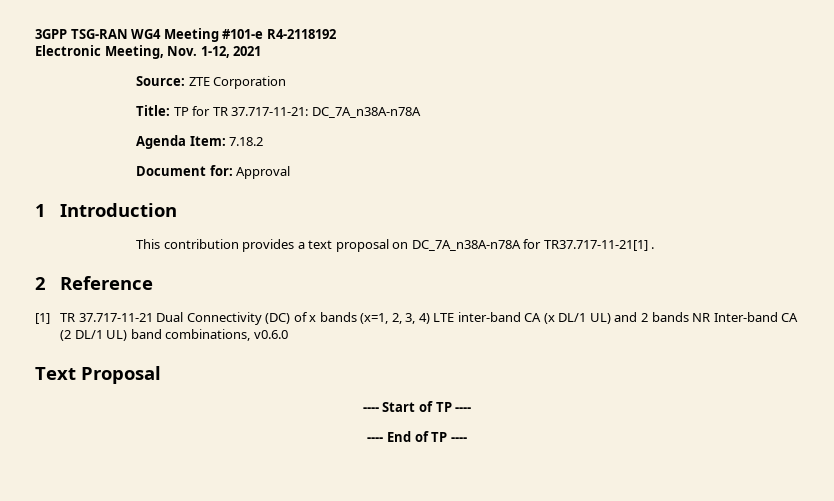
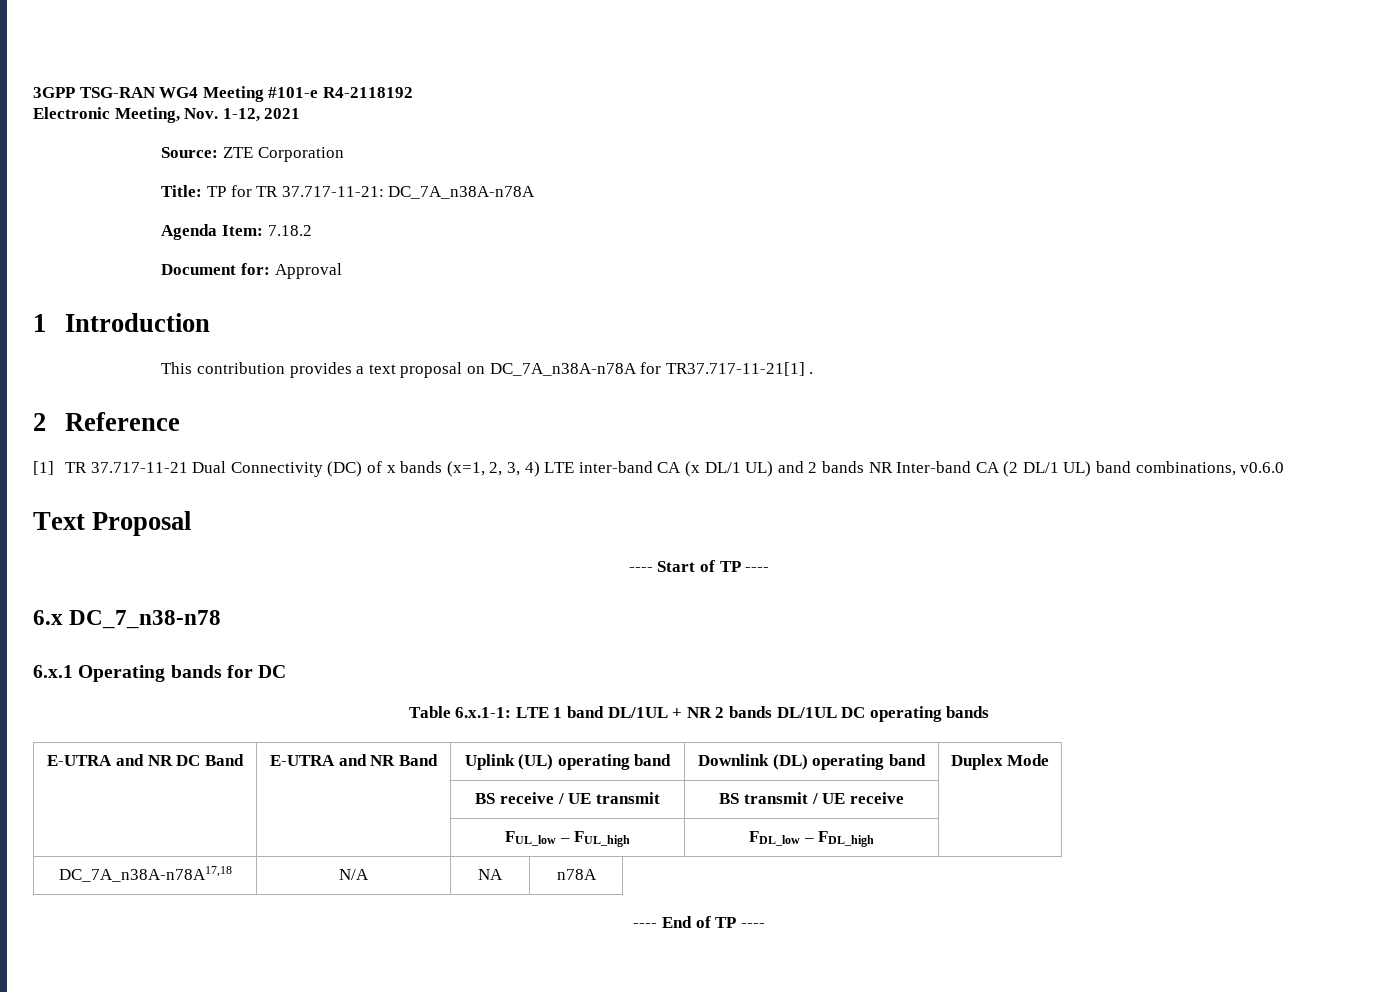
(472, 409) none -> [33,610,222,629] [33,665,287,682] [408,706,990,722] [47,754,244,766] [270,754,438,766] [464,754,672,770] [698,754,926,770] [950,754,1050,770] [475,792,660,804] [719,792,904,804] [504,831,631,847] [748,831,875,847] [58,866,232,882] [338,869,369,880] [478,869,503,880] [556,869,597,880] // 6.x DC_7_n38-n78 // 6.x.1 Operating bands for DC // Table 6.x.1-1: LTE 1 band DL/1UL + NR 2 bands DL/1UL DC operating bands // E-UTRA and NR DC Band | E-UTRA and NR Band | Uplink (UL) operating band | Downlink (DL) operating band | Duplex Mode // | | BS receive / UE transmit | BS transmit / UE receive | // | | FUL_low – FUL_high | FDL_low – FDL_high | // DC_7A_n38A-n78A17,18 | N/A | NA | n78A

